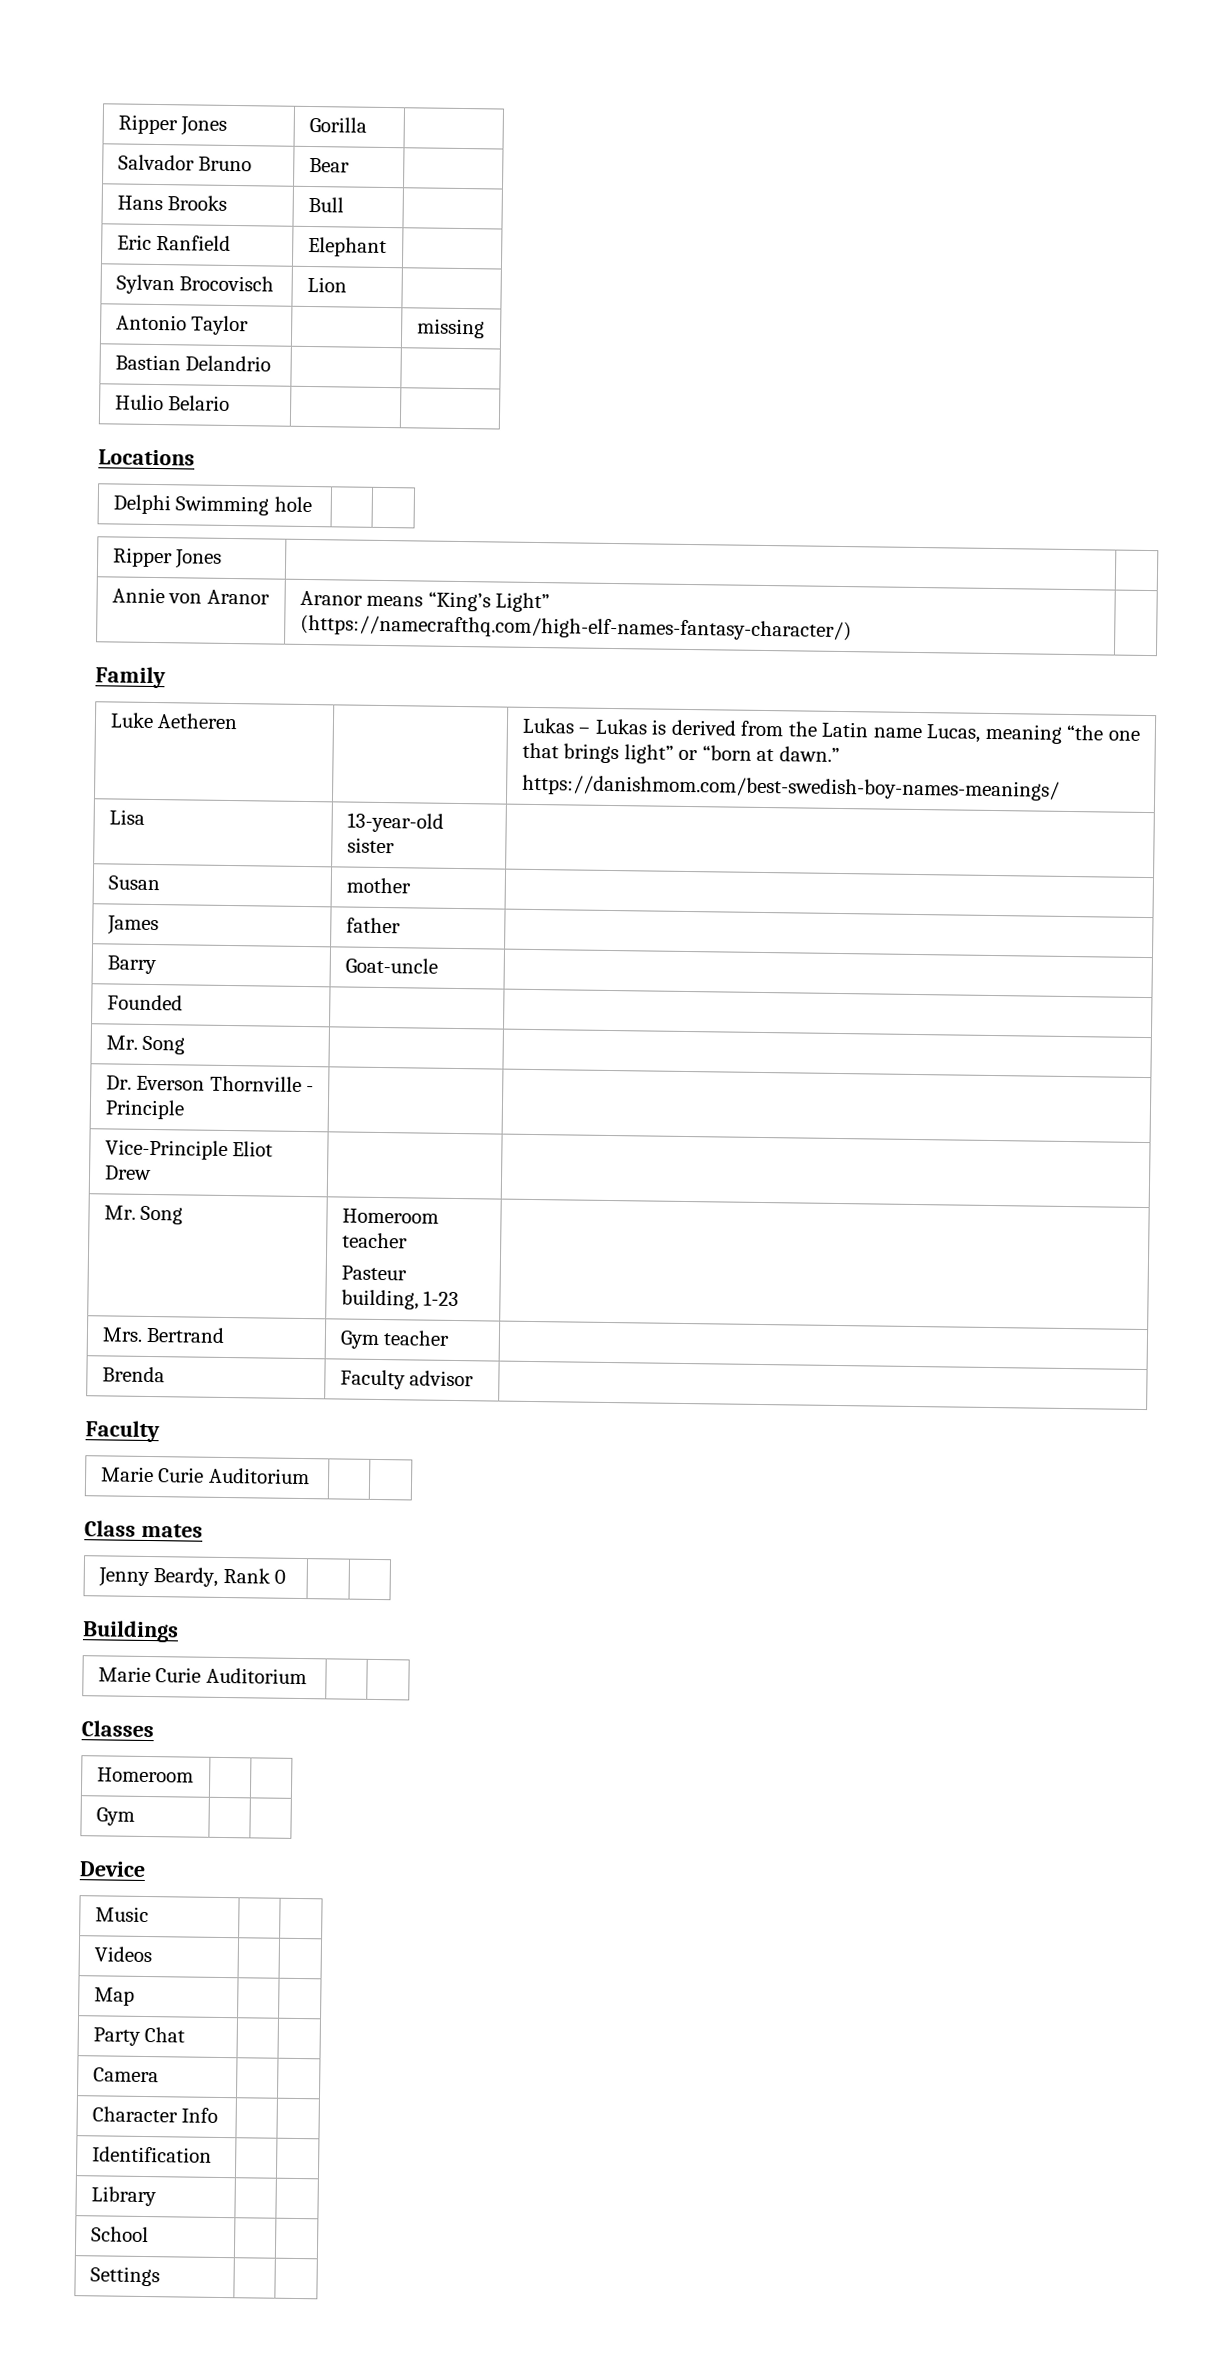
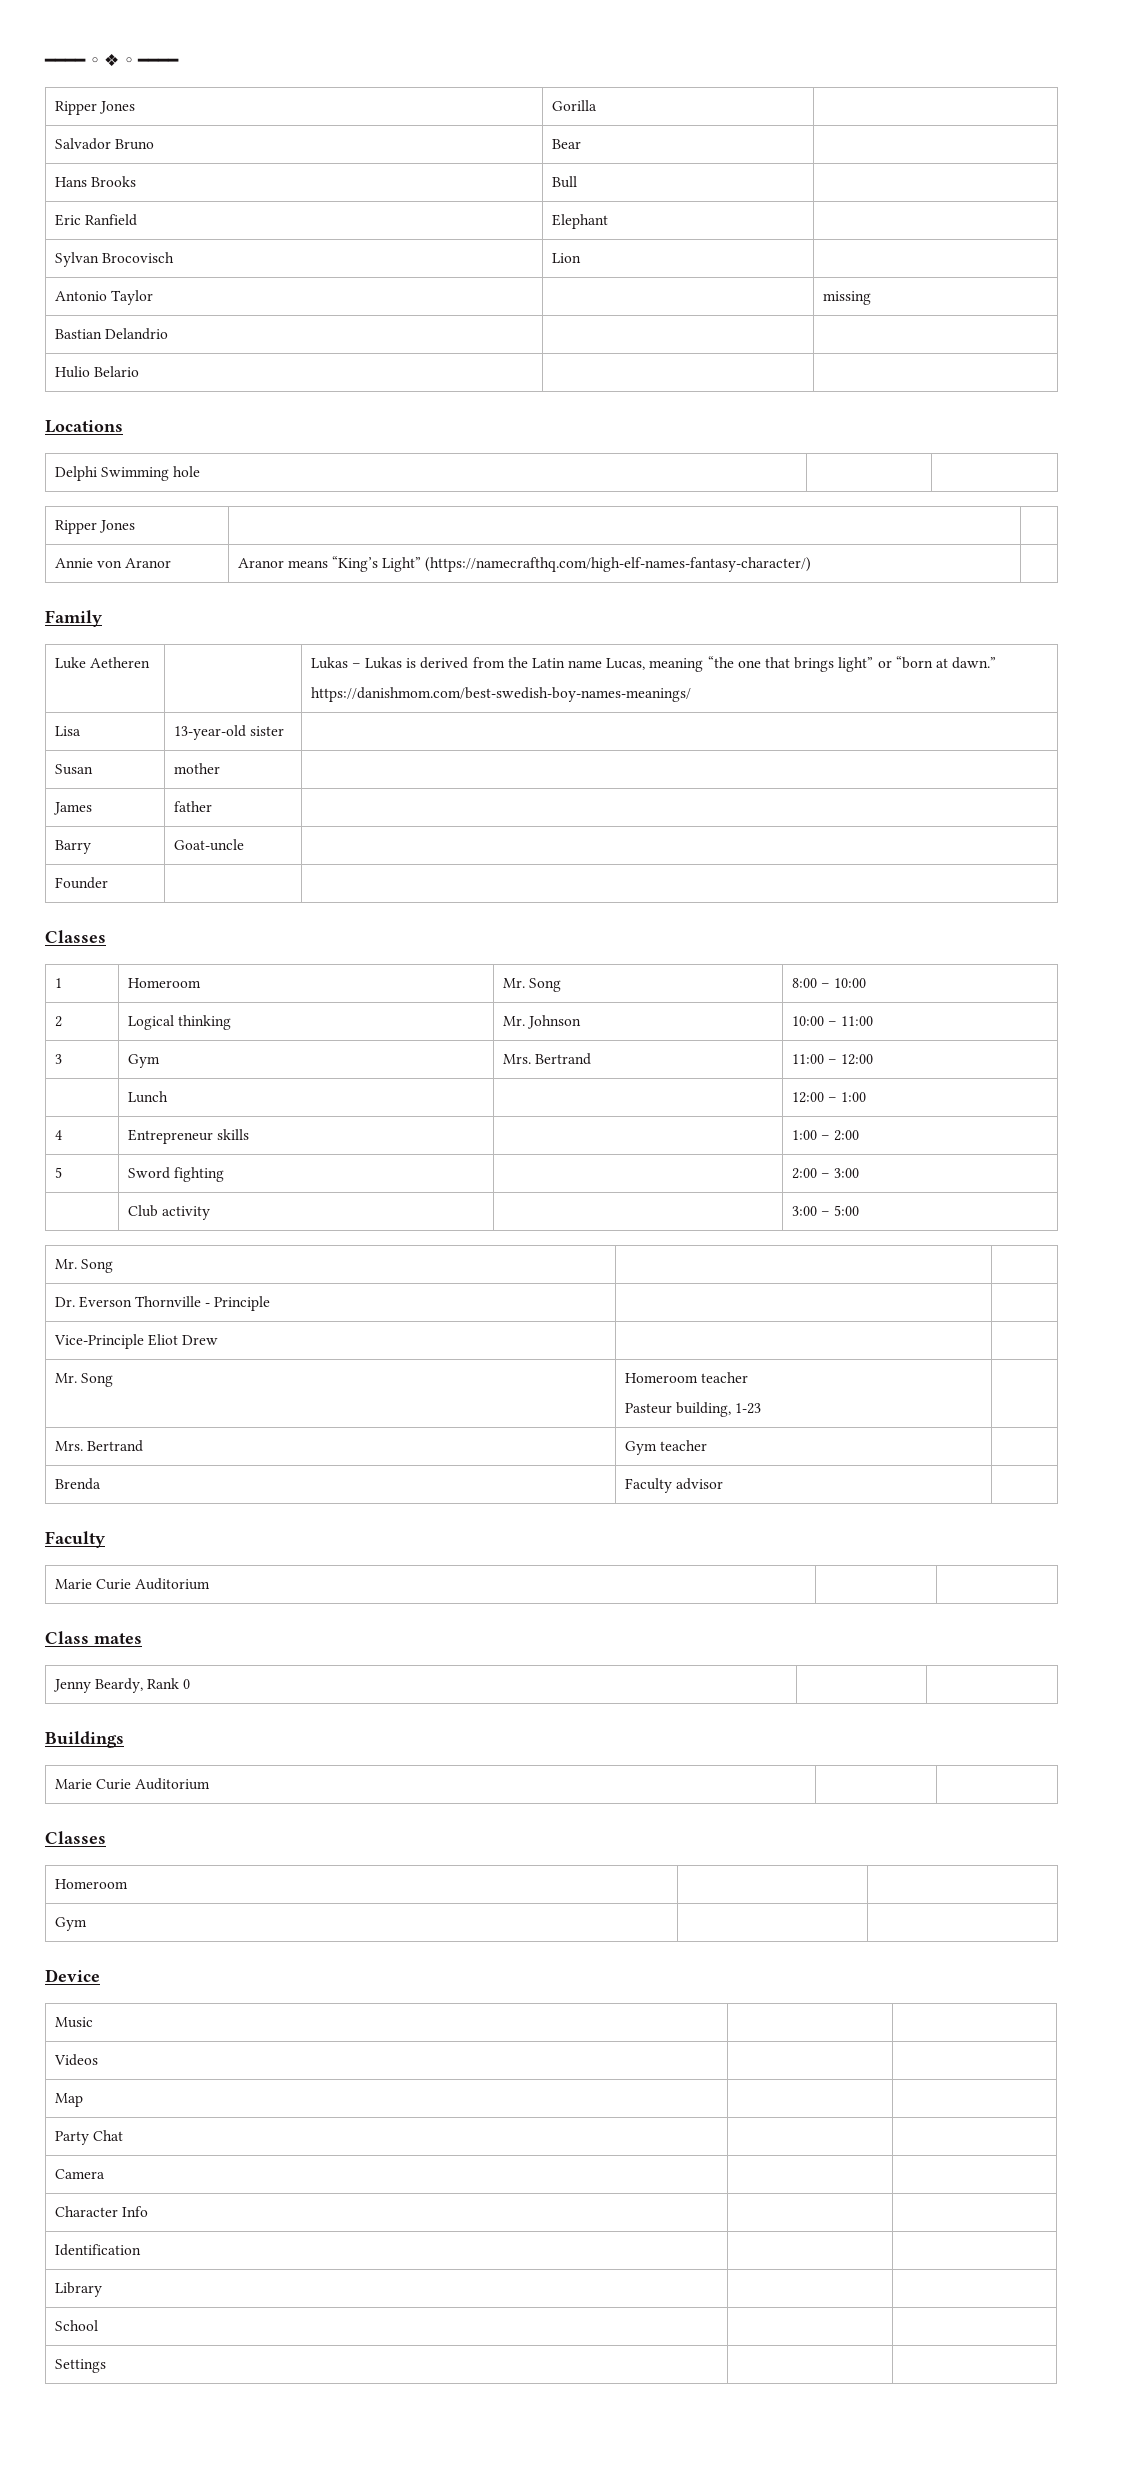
(117, 124) none -> [44,54,180,66] ━━━━ ◦ ❖ ◦ ━━━━ //
[106,994,183,1011] Founded | | -> [54,877,108,889] [45,930,106,943] [54,978,62,988] [127,978,201,988] [502,978,561,992] [791,978,866,988] [54,1016,62,1027] [127,1015,231,1030] [502,1015,581,1029] [791,1016,873,1026] [54,1054,62,1064] [127,1054,160,1068] [502,1053,591,1065] [791,1054,873,1065] [127,1091,168,1103] [791,1092,866,1103] [54,1130,62,1140] [127,1129,249,1144] [791,1130,859,1141] [54,1167,62,1178] [127,1167,224,1182] [791,1168,859,1179] [127,1205,210,1220] [791,1205,859,1216] Founder | | // Classes // 1 | Homeroom | Mr. Song | 8:00 – 10:00 // 2 | Logical thinking | Mr. Johnson | 10:00 – 11:00 // 3 | Gym | Mrs. Bertrand | 11:00 – 12:00 // | Lunch | | 12:00 – 1:00 // 4 | Entrepreneur skills | | 1:00 – 2:00 // 5 | Sword fighting | | 2:00 – 3:00 // | Club activity | | 3:00 – 5:00

